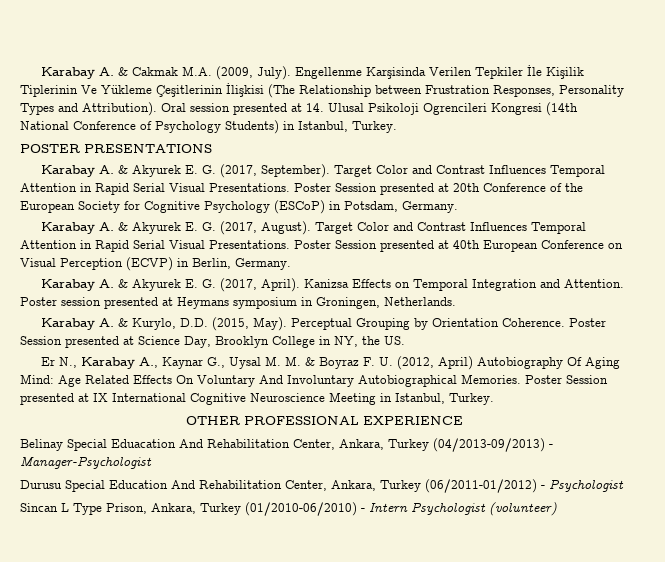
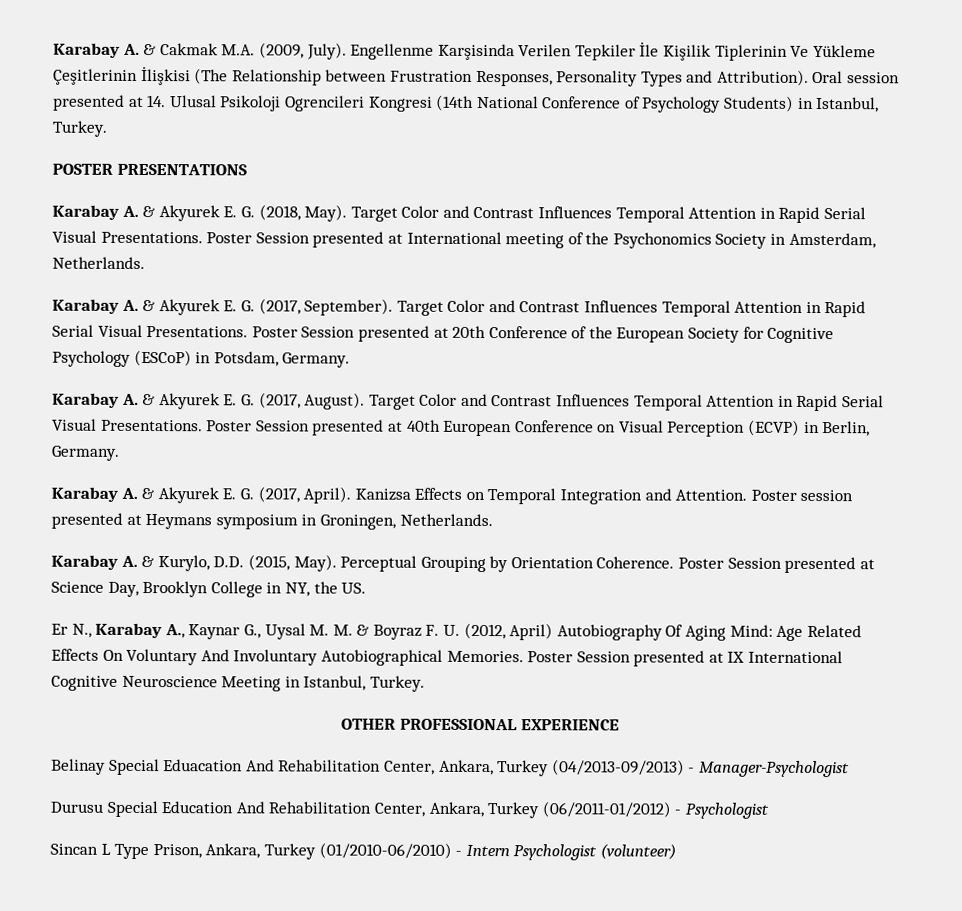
(212, 148) none -> [52,204,867,224] [52,230,876,249] [52,256,145,270] // Karabay A. & Akyurek E. G. (2018, May). Target Color and Contrast Influences Temporal Attention in Rapid Serial Visual Presentations. Poster Session presented at International meeting of the Psychonomics Society in Amsterdam, Netherlands.

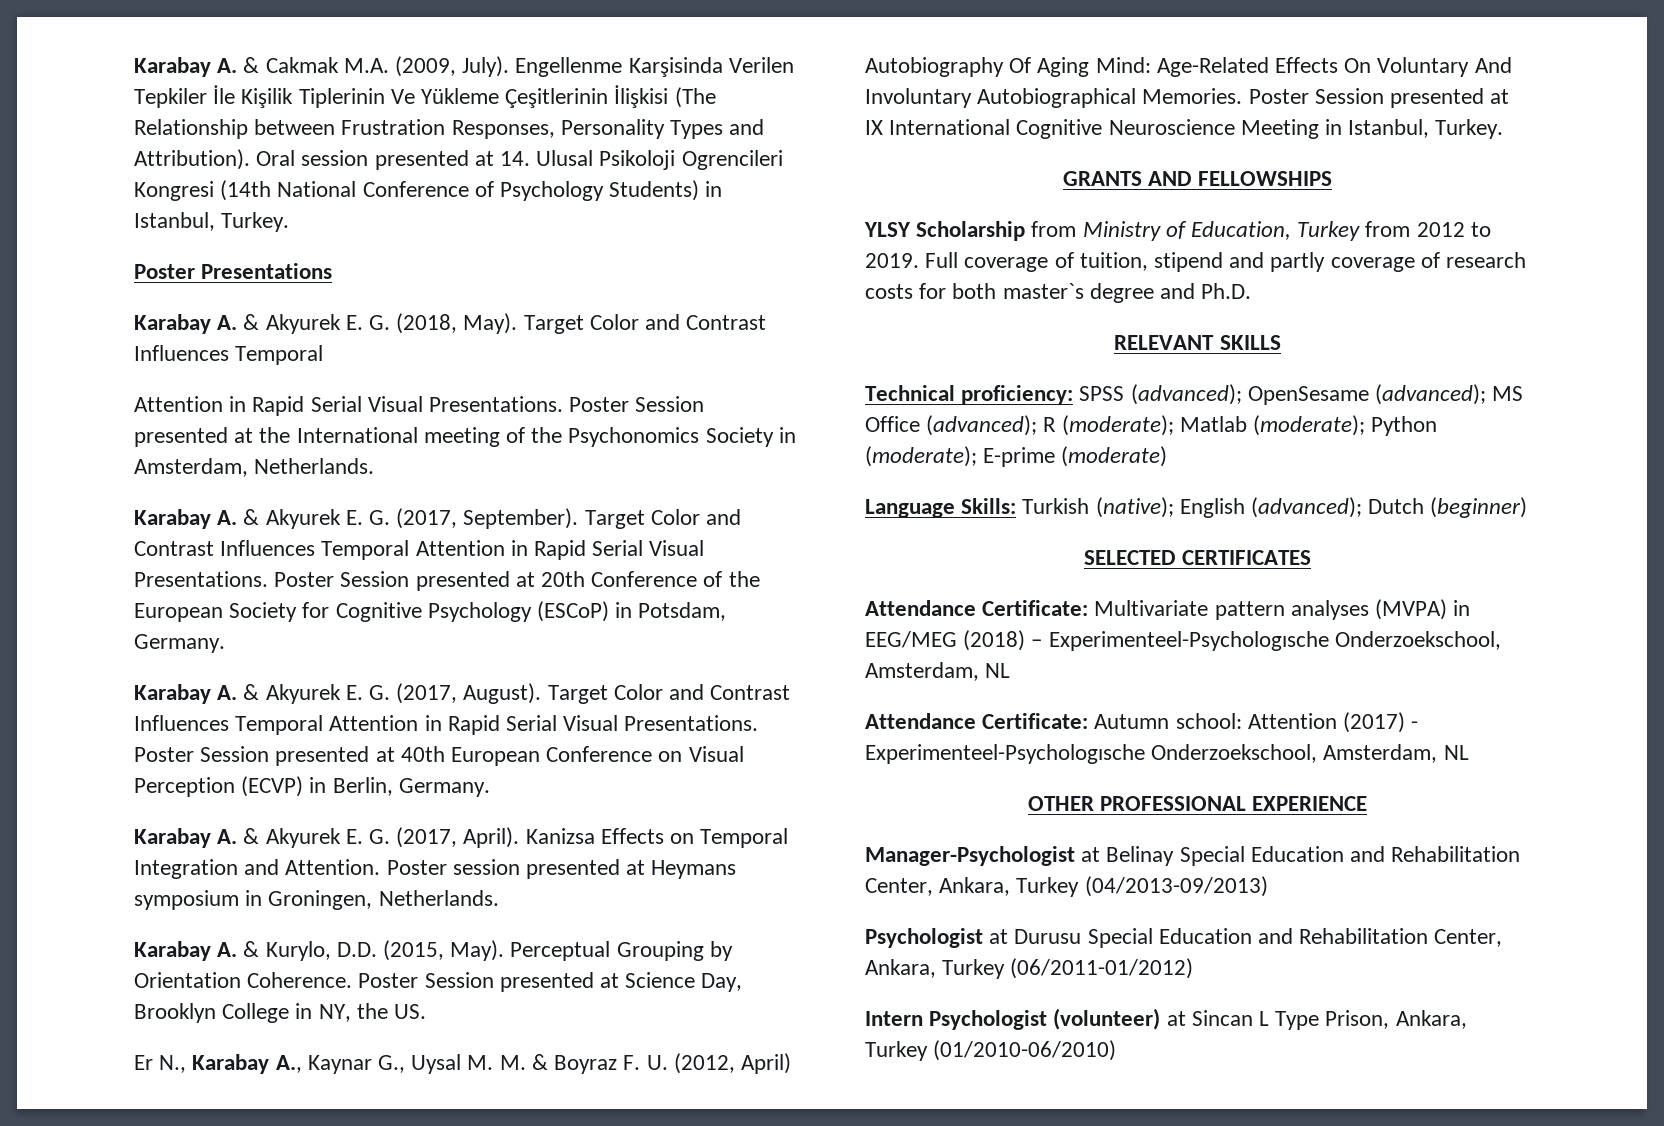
[52,163,247,176] POSTER PRESENTATIONS -> [134,263,333,279] Poster Presentations
(685, 214) none -> (324, 355) //
(403, 238) none -> [259,427,291,443] the
[776,624,862,641] Age Related -> [1156,57,1269,77] Age-Related
[341,718,620,731] [51,758,275,776] OTHER PROFESSIONAL EXPERIENCE // Belinay Special Eduacation And -> [1062,171,1333,186] [864,221,1491,241] [865,252,1527,272] [865,283,1252,303] [1114,335,1281,350] [865,384,1524,405] [865,415,1438,436] [865,446,1168,467] [865,497,1528,518] [1083,550,1312,565] [865,599,1471,620] [865,630,1501,651] [865,662,1011,681] [865,712,1419,733] [865,744,1469,764] [1027,796,1368,811] [865,846,1386,866] GRANTS AND FELLOWSHIPS // YLSY Scholarship from Ministry of Education, Turkey from 2012 to 2019. Full coverage of tuition, stipend and partly coverage of research costs for both master`s degree and Ph.D. // RELEVANT SKILLS // Technical proficiency: SPSS (advanced); OpenSesame (advanced); MS Office (advanced); R (moderate); Matlab (moderate); Python (moderate); E-prime (moderate) // Language Skills: Turkish (native); English (advanced); Dutch (beginner) // SELECTED CERTIFICATES // Attendance Certificate: Multivariate pattern analyses (MVPA) in EEG/MEG (2018) – Experimenteel-Psychologısche Onderzoekschool, Amsterdam, NL // Attendance Certificate: Autumn school: Attention (2017) - Experimenteel-Psychologısche Onderzoekschool, Amsterdam, NL // OTHER PROFESSIONAL EXPERIENCE // Manager-Psychologist at Belinay Special Education and
[688,760,850,778] - Manager-Psychologist // -> [865,928,1009,948] // Psychologist at
[235,801,265,814] And -> [1258,928,1294,944] and
[674,802,769,819] - Psychologist // -> [865,1008,1186,1030] // Intern Psychologist (volunteer) at
[455,843,676,861] - Intern Psychologist (volunteer) -> (1117, 1050) none

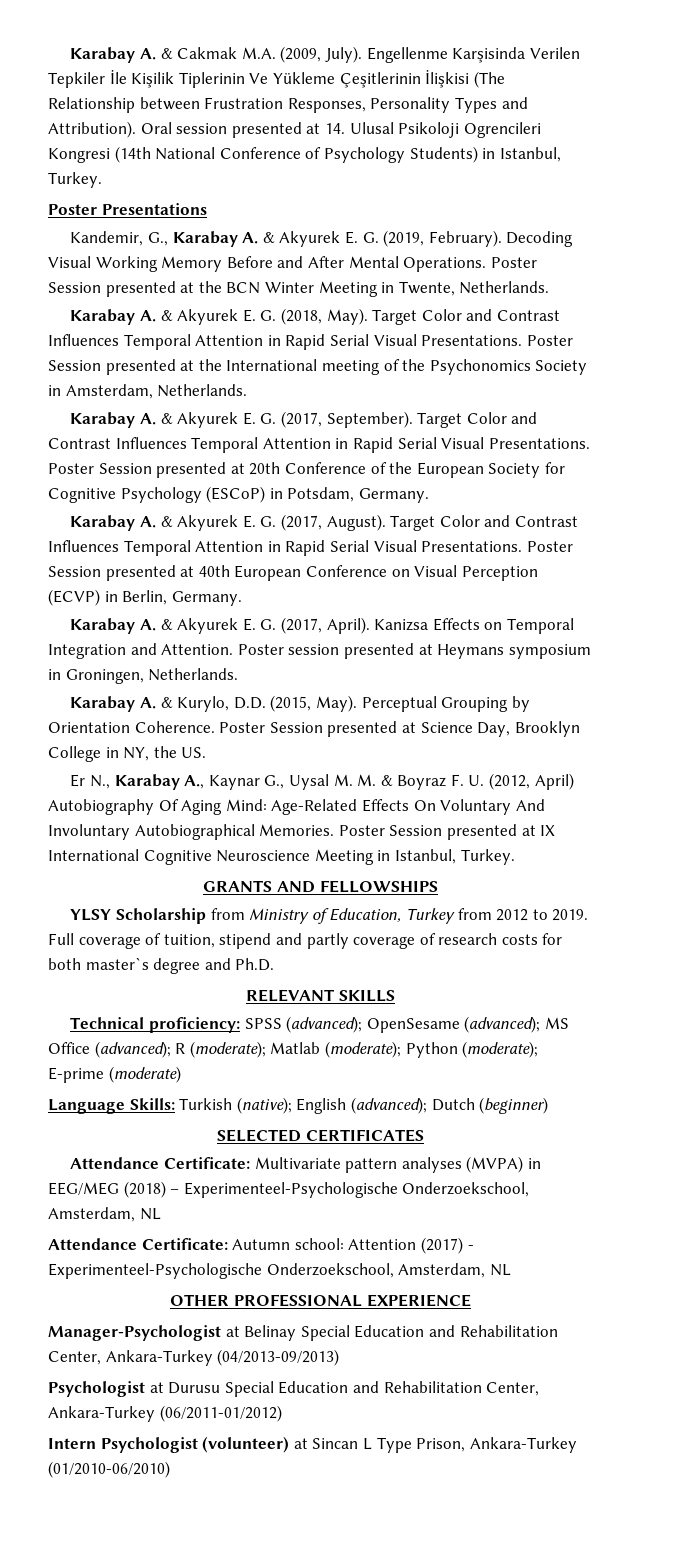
(333, 271) none -> [70,230,574,247] [48,256,537,272] [48,281,550,297] // Kandemir, G., Karabay A. & Akyurek E. G. (2019, February). Decoding Visual Working Memory Before and After Mental Operations. Poster Session presented at the BCN Winter Meeting in Twente, Netherlands.
(324, 355) // -> (191, 342) none
[1048,631,1329,651] Experimenteel-Psychologısche -> [183,1182,398,1198] Experimenteel-Psychologische
[865,744,1145,764] Experimenteel-Psychologısche -> [48,1263,262,1279] Experimenteel-Psychologische
[939,877,1080,897] Ankara, Turkey -> [105,1350,213,1366] Ankara-Turkey
[865,959,1006,979] Ankara, Turkey -> [48,1406,155,1422] Ankara-Turkey
[1395,1010,1467,1029] [865,1041,928,1061] Ankara, Turkey -> [469,1437,577,1453] Ankara-Turkey

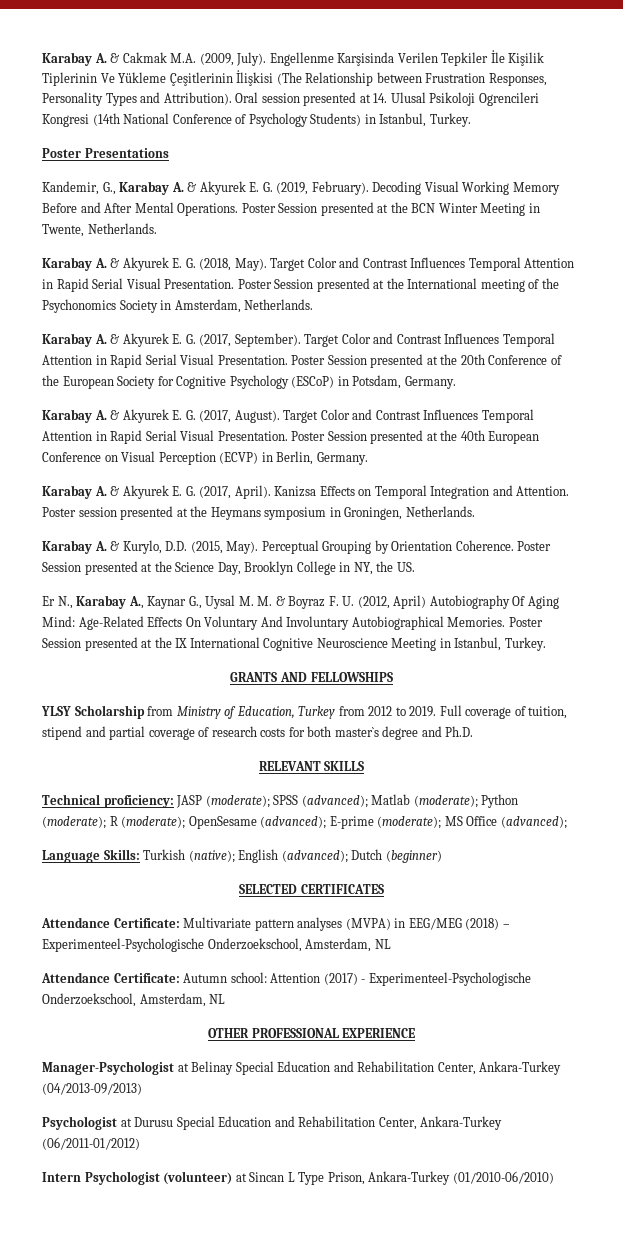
[421,335,523,346] Presentations. -> [164,279,235,289] Presentation.
[488,438,590,449] [48,462,245,478] Presentations. Poster Session presented at -> [217,354,458,368] Presentation. Poster Session presented at the
[421,541,573,552] [48,565,195,581] Presentations. Poster Session presented at -> [217,430,458,444] Presentation. Poster Session presented at the
(433, 649) none -> [190,506,208,517] the
(416, 727) none -> [154,561,172,572] the
(536, 830) none -> [154,637,172,648] the
[306,933,349,949] partly -> [109,726,146,740] partial
[244,1016,569,1033] [48,1041,539,1058] [48,1066,181,1083] SPSS (advanced); OpenSesame (advanced); MS Office (advanced); R (moderate); Matlab (moderate); Python (moderate); E-prime (moderate) -> [176,794,519,808] [42,816,567,829] JASP (moderate); SPSS (advanced); Matlab (moderate); Python (moderate); R (moderate); OpenSesame (advanced); E-prime (moderate); MS Office (advanced);

